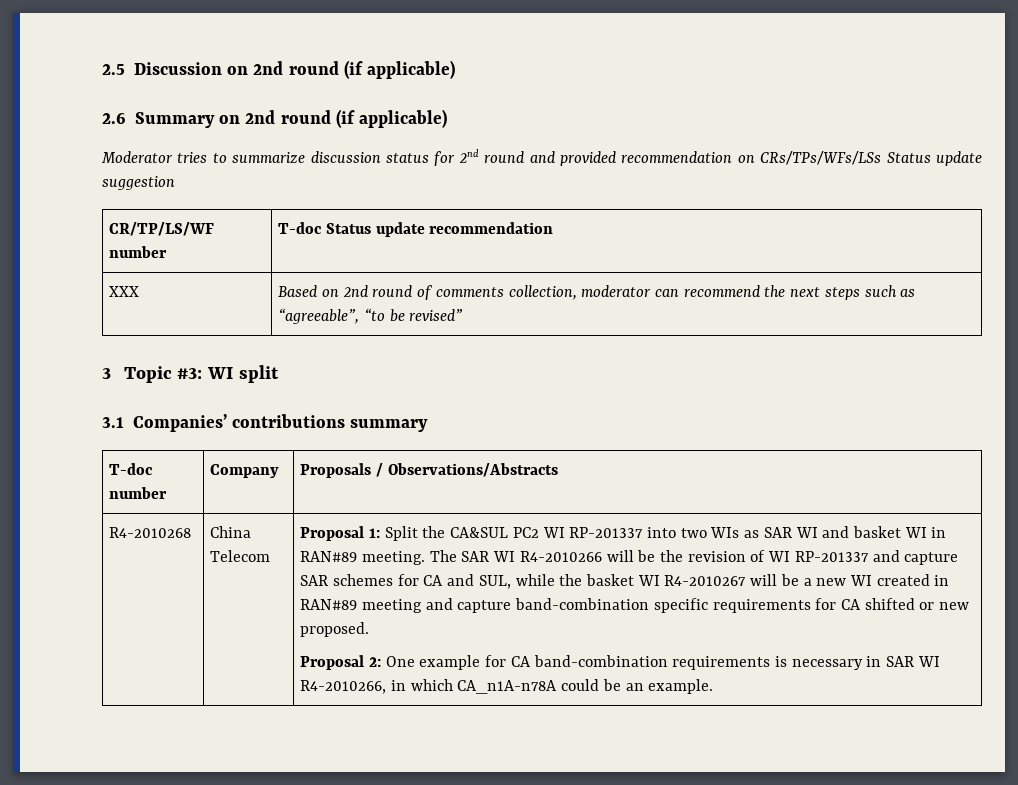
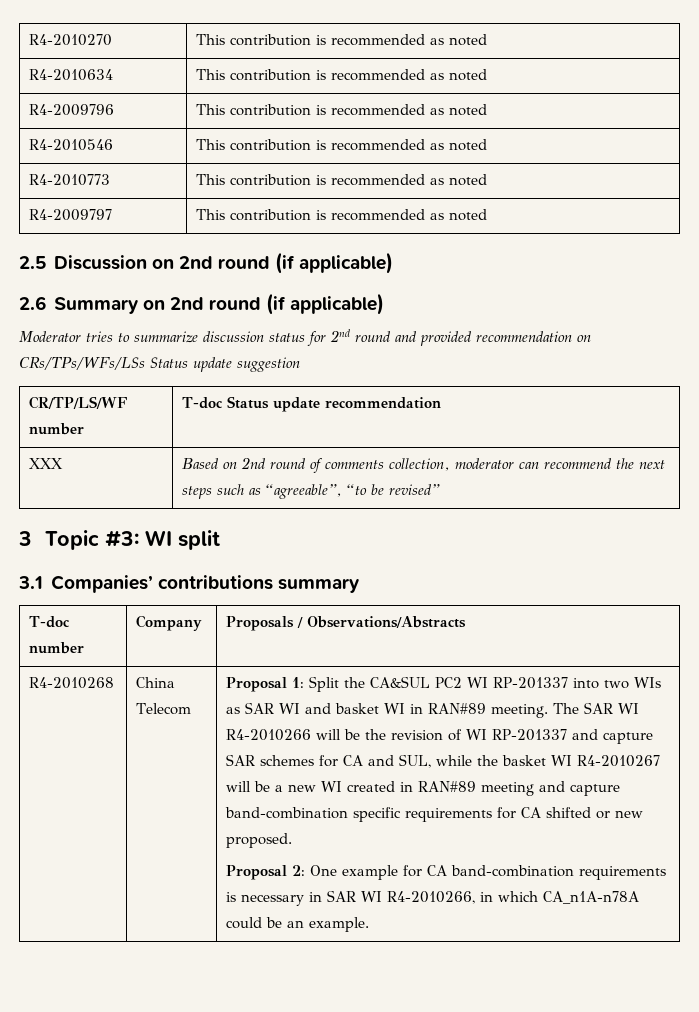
(102, 69) none -> [29,34,113,46] [196,34,488,46] [29,69,114,81] [196,69,488,81] [29,104,115,116] [196,104,488,116] [29,139,114,151] [196,139,488,151] [29,174,111,186] [196,174,488,186] [29,209,113,221] [196,209,488,221] R4-2010270 | This contribution is recommended as noted // R4-2010634 | This contribution is recommended as noted // R4-2009796 | This contribution is recommended as noted // R4-2010546 | This contribution is recommended as noted // R4-2010773 | This contribution is recommended as noted // R4-2009797 | This contribution is recommended as noted //

